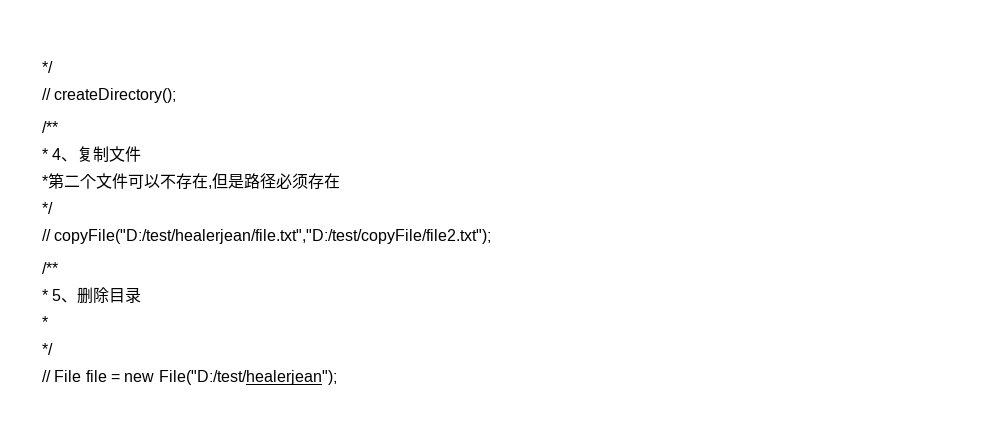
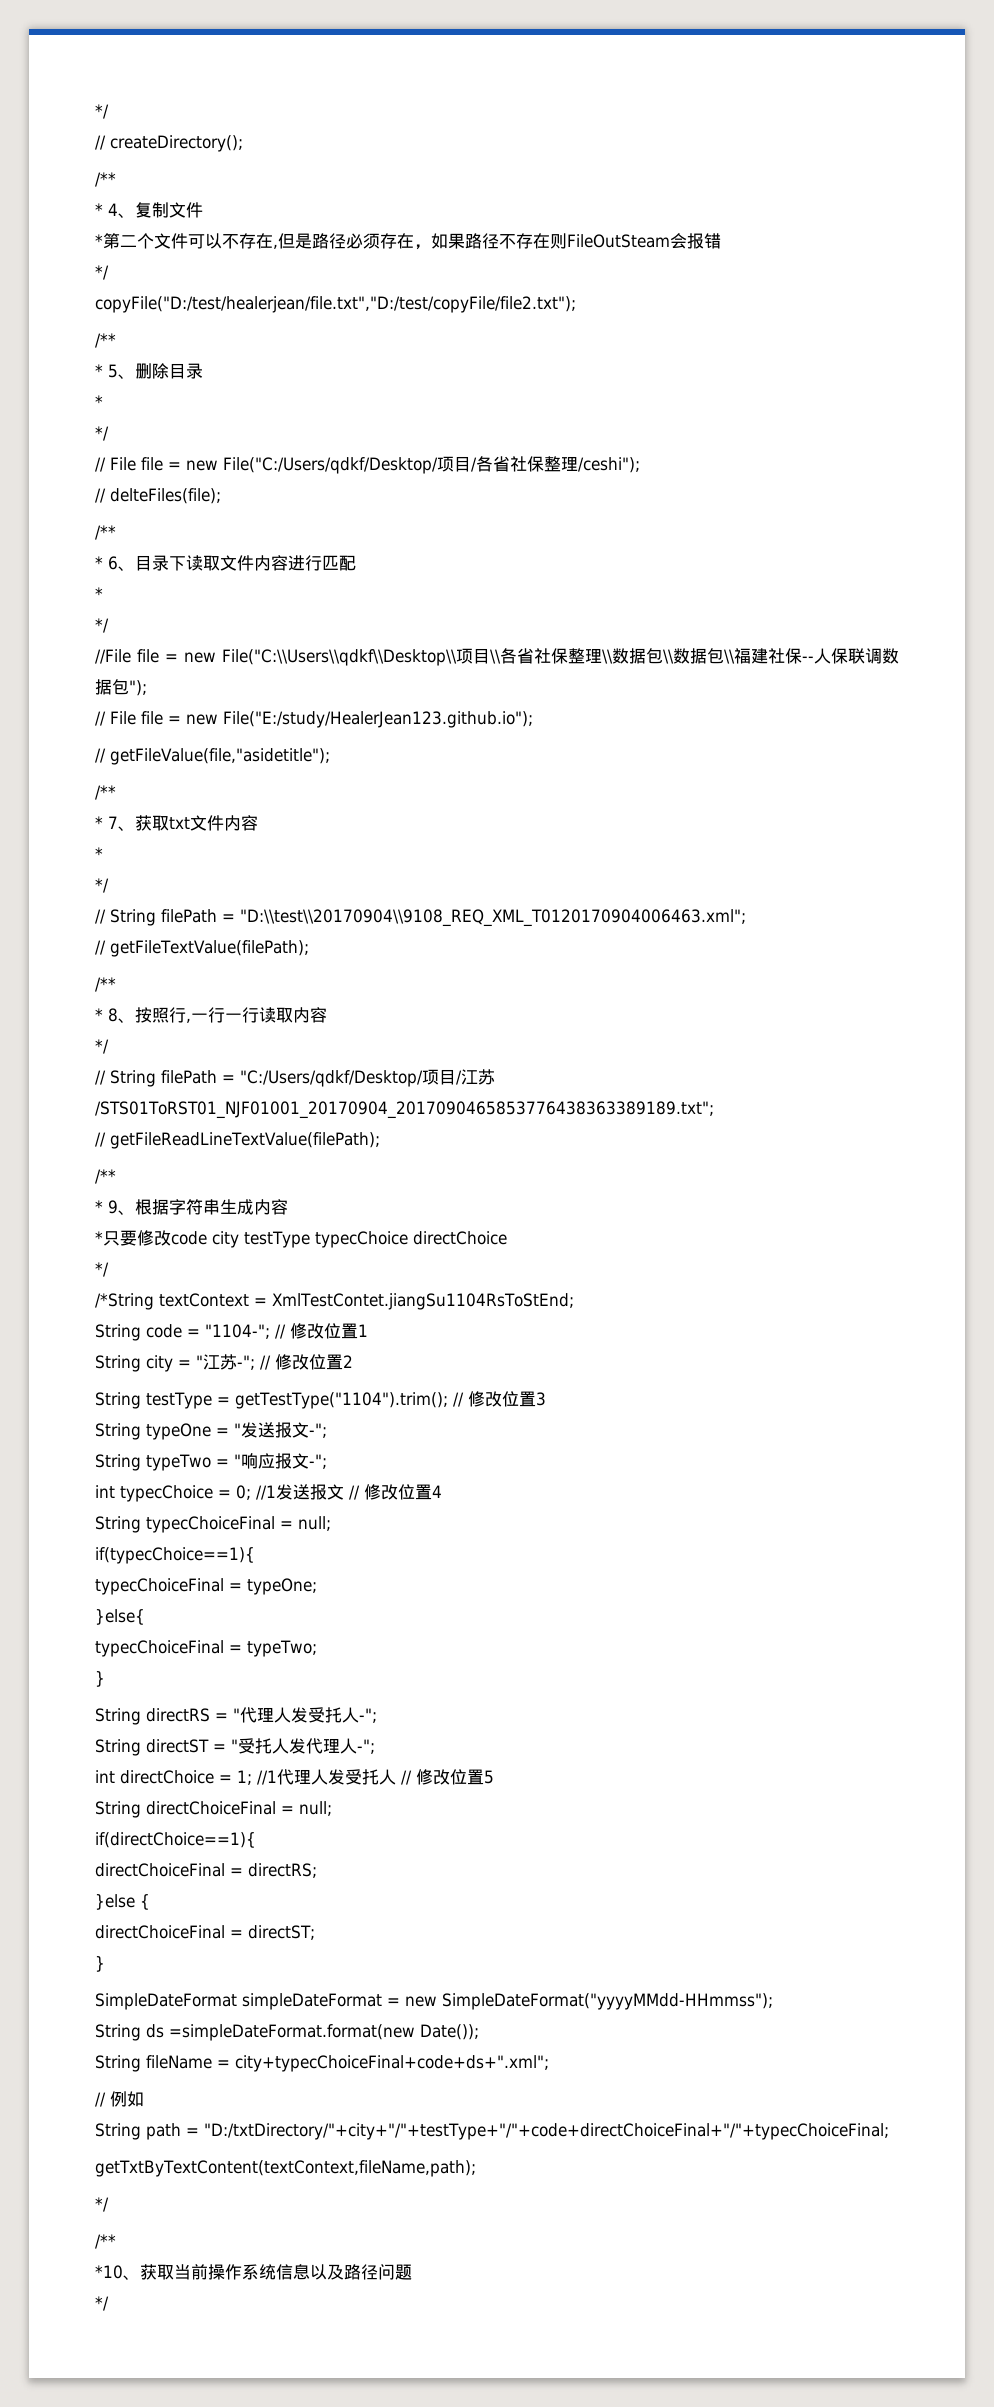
[42,202,53,214] [42,229,51,241] // */ // // -> [414,233,721,250] [95,265,109,280] ，如果路径不存在则FileOutSteam会报错 // */ //
[158,370,337,385] File("D:/test/healerjean"); -> [222,456,640,474] [95,488,221,504] [95,525,116,540] [95,555,356,571] [95,587,103,600] [95,618,109,633] [95,648,899,666] [95,679,147,696] [95,711,533,728] [95,748,330,765] [95,785,116,800] [95,815,258,831] [95,847,103,860] [95,878,109,893] [95,909,746,927] [95,940,309,957] [95,977,116,992] [95,1007,327,1023] [95,1039,109,1054] [95,1069,495,1087] [95,1101,714,1119] [95,1132,380,1149] [95,1169,116,1184] [95,1199,288,1215] [95,1230,507,1248] [95,1262,109,1277] [95,1293,574,1310] [95,1323,368,1341] [95,1354,353,1372] [95,1391,546,1409] [95,1422,327,1440] [95,1453,327,1471] [95,1484,442,1502] [95,1516,331,1533] [95,1547,255,1564] [95,1578,317,1595] [95,1609,145,1625] [95,1640,317,1657] [95,1671,105,1687] [95,1707,377,1725] [95,1738,375,1756] [95,1769,494,1785] [95,1801,332,1818] [95,1832,256,1848] [95,1863,317,1878] [95,1894,150,1910] [95,1925,315,1940] [95,1956,105,1972] [95,1993,773,2010] [95,2024,479,2041] [95,2055,549,2072] [95,2091,144,2107] [95,2123,889,2140] [95,2160,476,2177] [95,2197,109,2212] [95,2234,116,2249] [95,2264,412,2280] [95,2296,109,2311] File("C:/Users/qdkf/Desktop/项目/各省社保整理/ceshi"); // // delteFiles(file); // /** // * 6、目录下读取文件内容进行匹配 // * // */ // //File file = new File("C:\\Users\\qdkf\\Desktop\\项目\\各省社保整理\\数据包\\数据包\\福建社保--人保联调数据包"); // // File file = new File("E:/study/HealerJean123.github.io"); // // getFileValue(file,"asidetitle"); // /** // * 7、获取txt文件内容 // * // */ // // String filePath = "D:\\test\\20170904\\9108_REQ_XML_T0120170904006463.xml"; // // getFileTextValue(filePath); // /** // * 8、按照行,一行一行读取内容 // */ // // String filePath = "C:/Users/qdkf/Desktop/项目/江苏/STS01ToRST01_NJF01001_20170904_2017090465853776438363389189.txt"; // // getFileReadLineTextValue(filePath); // /** // * 9、根据字符串生成内容 // *只要修改code city testType typecChoice directChoice // */ // /*String textContext = XmlTestContet.jiangSu1104RsToStEnd; // String code = "1104-"; // 修改位置1 // String city = "江苏-"; // 修改位置2 // String testType = getTestType("1104").trim(); // 修改位置3 // String typeOne = "发送报文-"; // String typeTwo = "响应报文-"; // int typecChoice = 0; //1发送报文 // 修改位置4 // String typecChoiceFinal = null; // if(typecChoice==1){ // typecChoiceFinal = typeOne; // }else{ // typecChoiceFinal = typeTwo; // } // String directRS = "代理人发受托人-"; // String directST = "受托人发代理人-"; // int directChoice = 1; //1代理人发受托人 // 修改位置5 // String directChoiceFinal = null; // if(directChoice==1){ // directChoiceFinal = directRS; // }else { // directChoiceFinal = directST; // } // SimpleDateFormat simpleDateFormat = new SimpleDateFormat("yyyyMMdd-HHmmss"); // String ds =simpleDateFormat.format(new Date()); // String fileName = city+typecChoiceFinal+code+ds+".xml"; // // 例如 // String path = "D:/txtDirectory/"+city+"/"+testType+"/"+code+directChoiceFinal+"/"+typecChoiceFinal; // getTxtByTextContent(textContext,fileName,path); // */ // /** // *10、获取当前操作系统信息以及路径问题 // */

